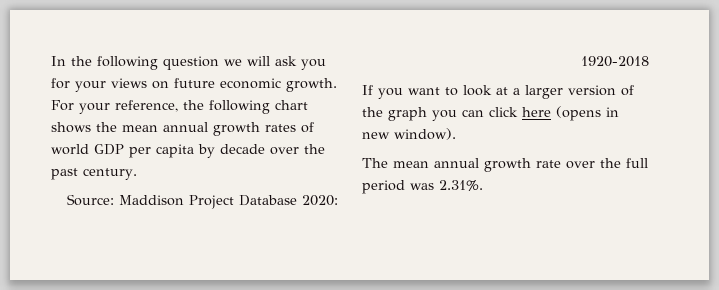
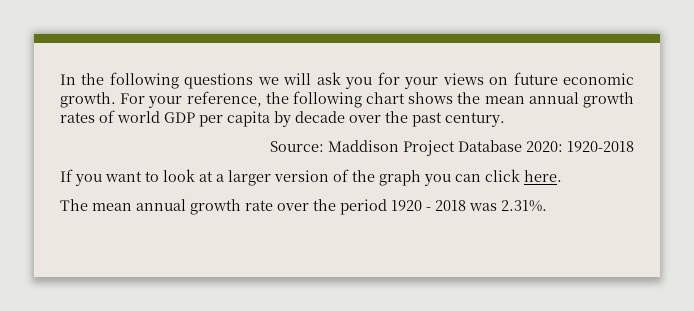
[163,56,219,70] question -> [184,73,254,89] questions
[522,106,619,121] [362,128,456,140] here (opens in new window). -> [524,170,562,182] here.
[626,158,648,168] [362,180,405,194] full period -> [340,199,466,215] period 1920 - 2018

